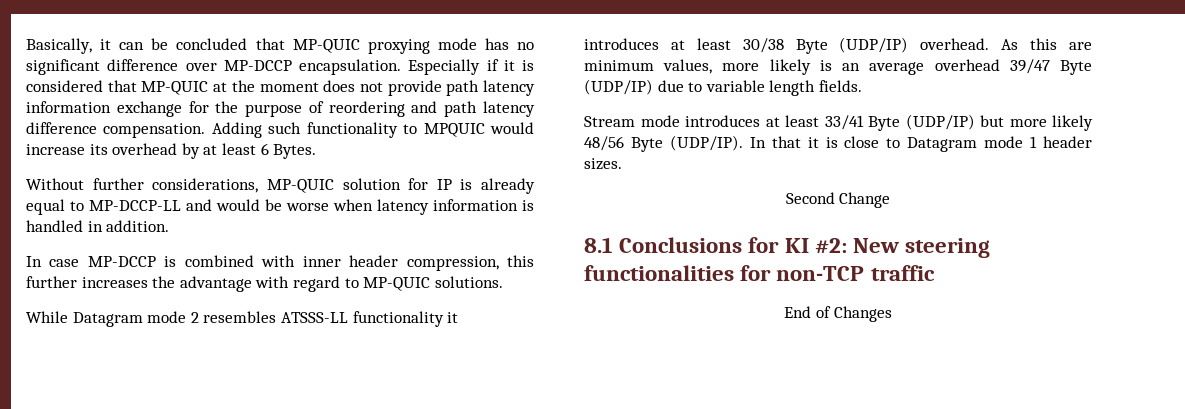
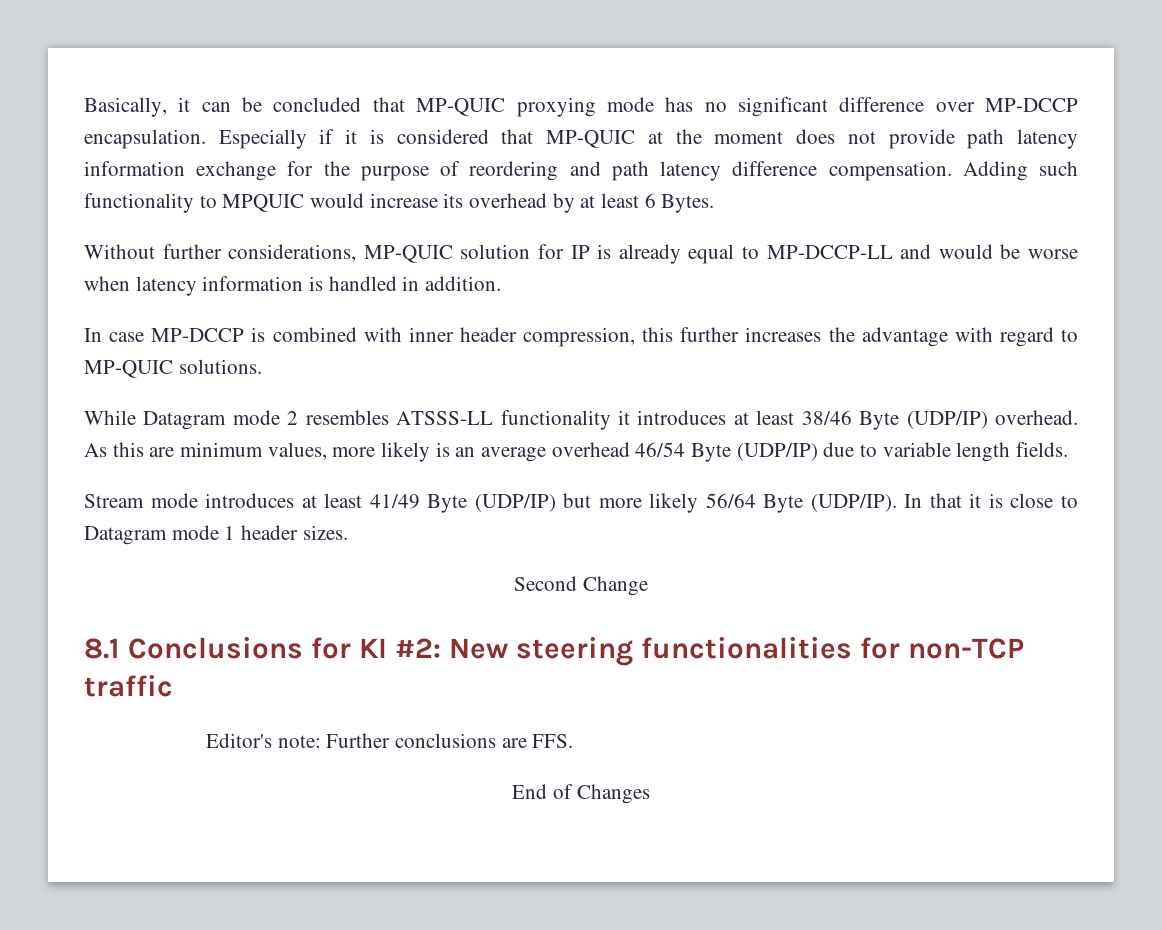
[742,38,784,53] 30/38 -> [801,410,852,425] 38/46
[1009,59,1050,74] 39/47 -> [635,442,686,457] 46/54
[824,115,864,130] 33/41 -> [369,494,420,509] 41/49
[584,136,624,151] 48/56 -> [705,493,756,508] 56/64
(935, 273) none -> [206,733,574,748] // Editor's note: Further conclusions are FFS.

